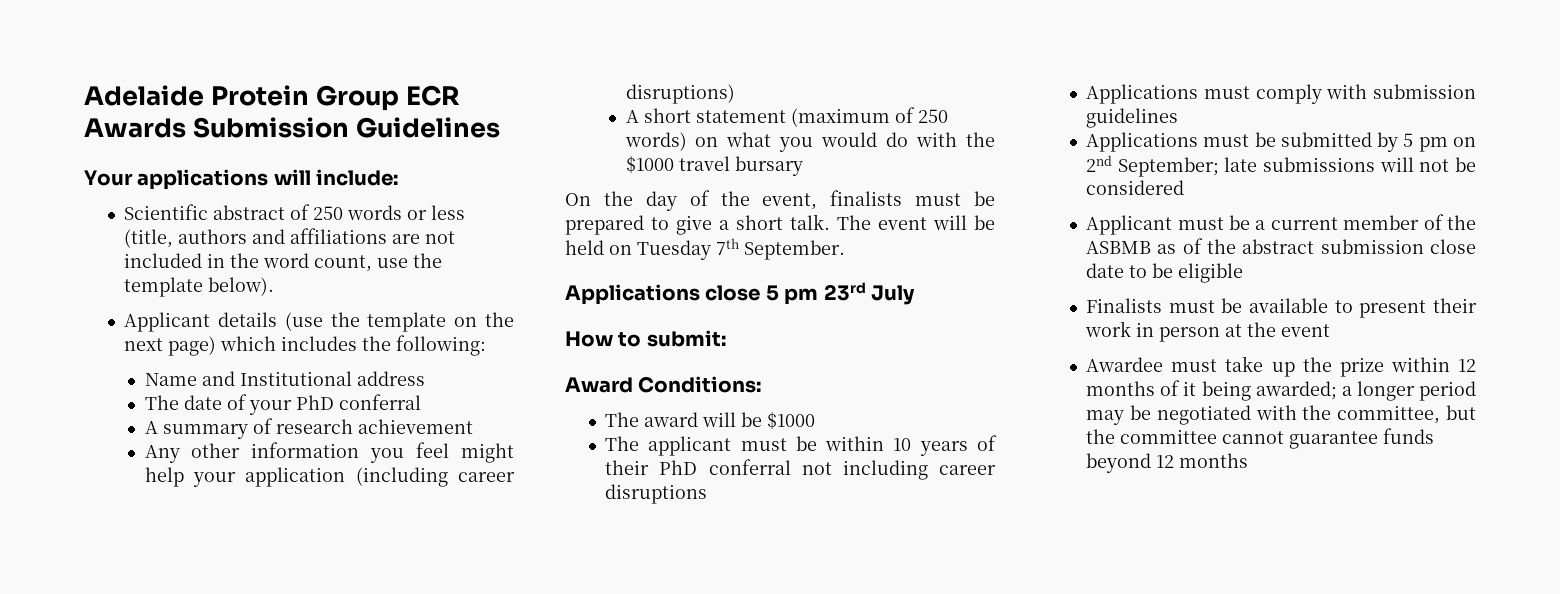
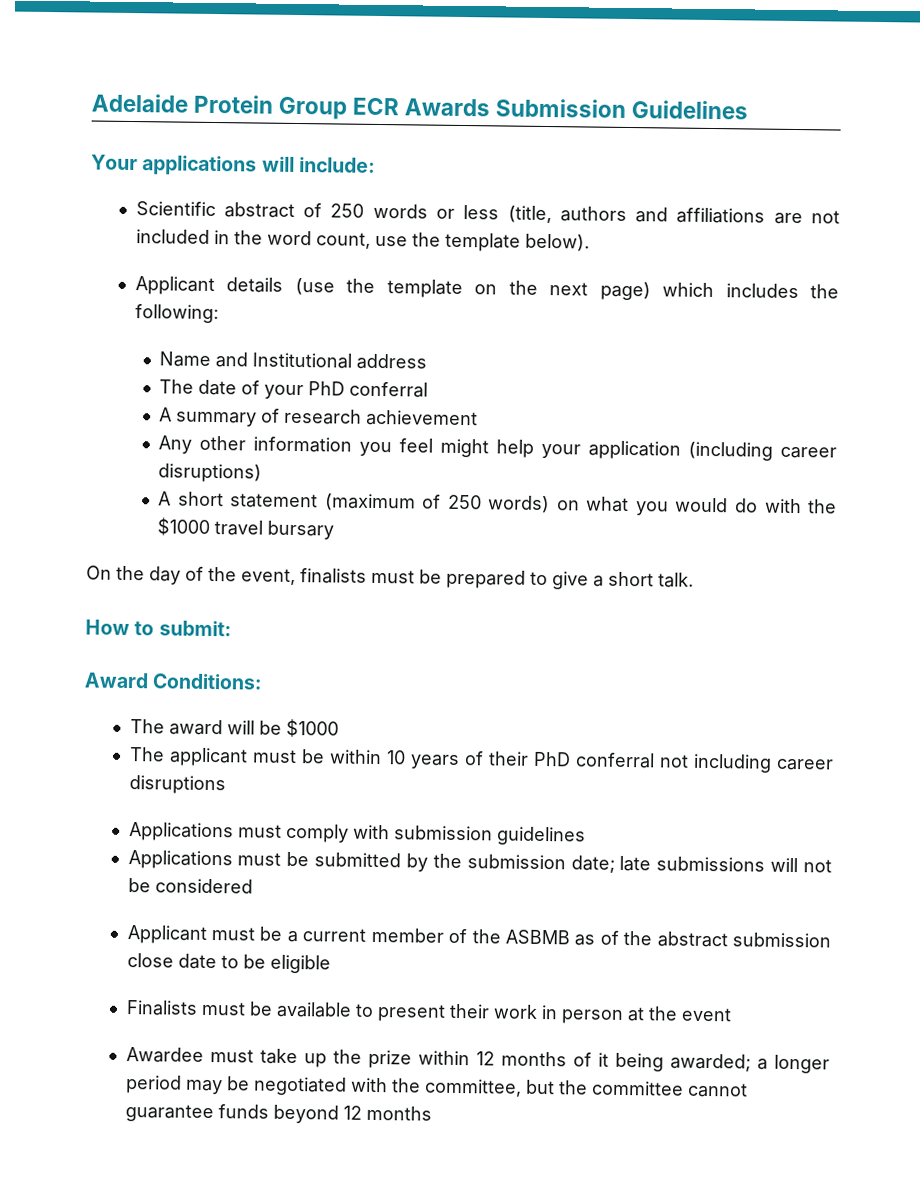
[837,215,995,230] [565,238,845,260] [565,282,915,305] The event will be held on Tuesday 7th September. // Applications close 5 pm 23rd July -> (694, 580) none
[1403,133,1476,152] [1086,155,1219,177] 5 pm on 2nd September; -> [432,853,615,873] the submission date;

